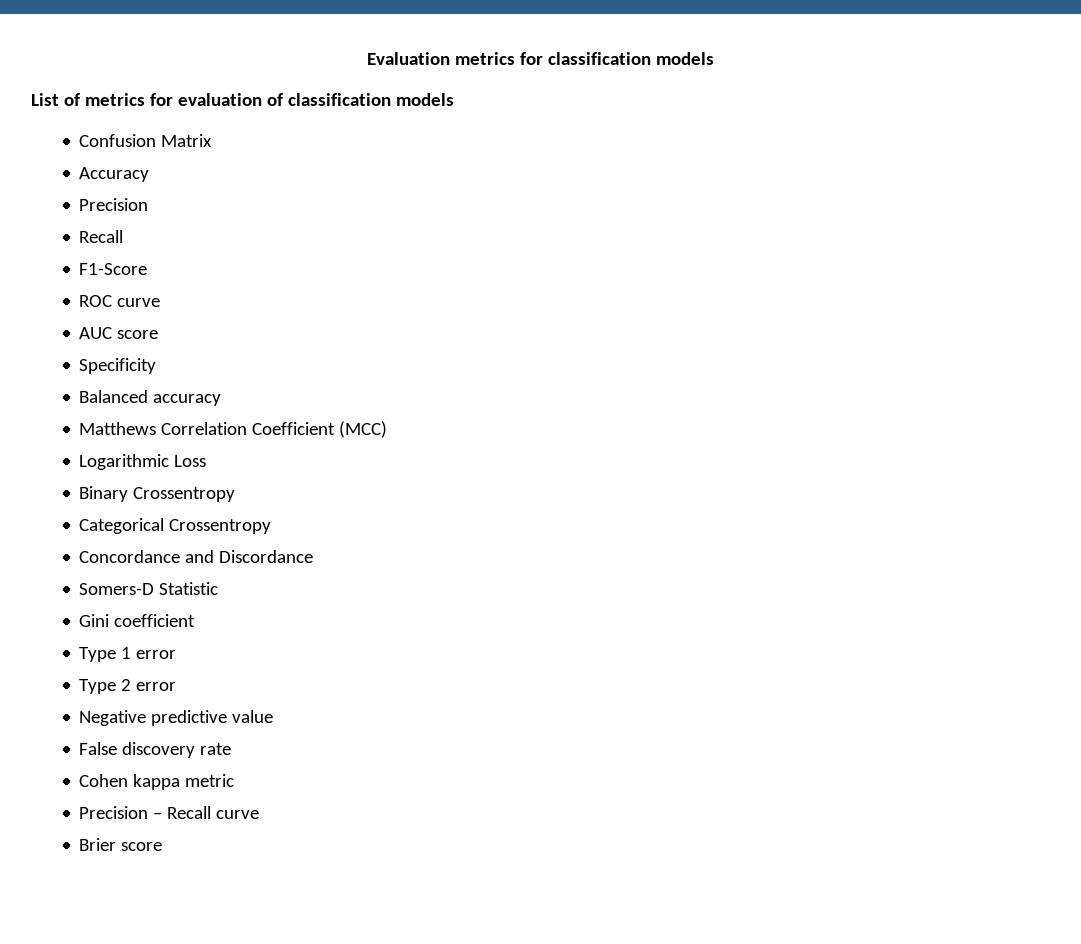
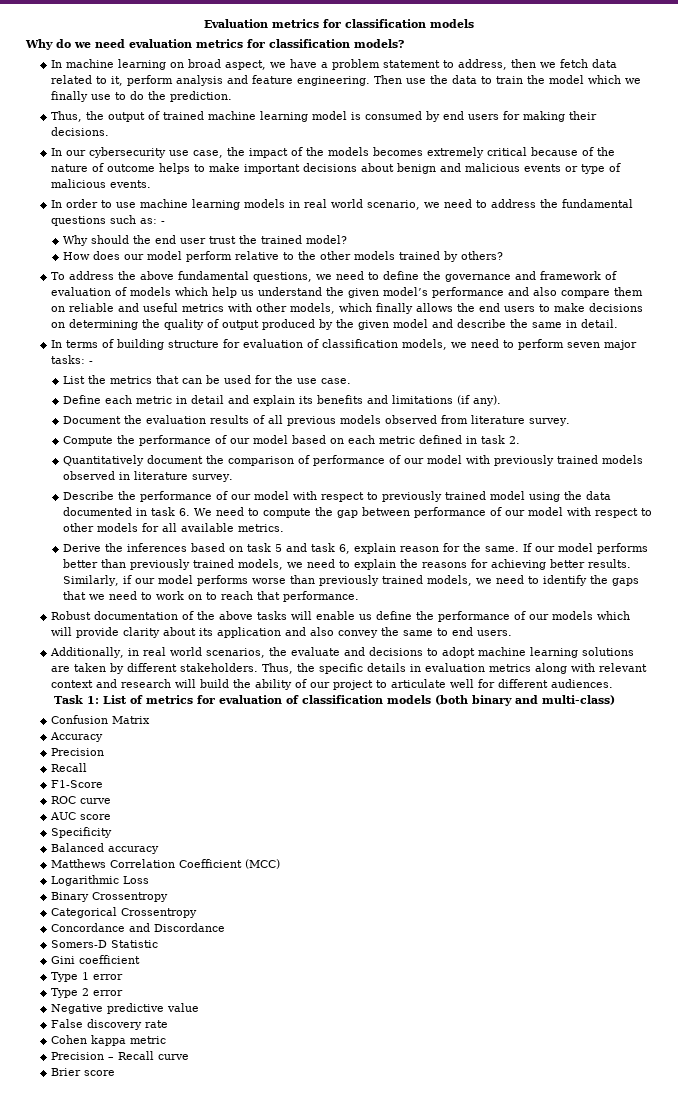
(714, 58) none -> [25,39,404,50] [50,59,617,70] [50,75,641,86] [50,91,232,102] [50,111,597,122] [50,127,109,136] [50,147,615,158] [50,163,621,174] [50,179,151,188] [50,199,633,210] [50,215,165,226] [62,235,347,246] [62,251,503,262] [50,271,617,282] [50,287,643,298] [50,303,643,314] [50,319,618,330] [50,339,637,350] [50,355,93,364] [62,375,351,384] [62,395,501,406] [62,415,570,426] [62,435,520,446] [62,455,643,466] [62,471,233,482] [62,491,611,502] [62,507,652,518] [62,523,284,532] [62,543,648,554] [62,559,631,570] [62,575,639,586] [62,591,359,602] [50,611,630,622] [50,627,512,638] [49,647,634,658] [50,663,647,674] [50,679,613,690] [53,695,99,704] Why do we need evaluation metrics for classification models? // In machine learning on broad aspect, we have a problem statement to address, then we fetch data related to it, perform analysis and feature engineering. Then use the data to train the model which we finally use to do the prediction. // Thus, the output of trained machine learning model is consumed by end users for making their decisions. // In our cybersecurity use case, the impact of the models becomes extremely critical because of the nature of outcome helps to make important decisions about benign and malicious events or type of malicious events. // In order to use machine learning models in real world scenario, we need to address the fundamental questions such as: - // Why should the end user trust the trained model? // How does our model perform relative to the other models trained by others? // To address the above fundamental questions, we need to define the governance and framework of evaluation of models which help us understand the given model’s performance and also compare them on reliable and useful metrics with other models, which finally allows the end users to make decisions on determining the quality of output produced by the given model and describe the same in detail. // In terms of building structure for evaluation of classification models, we need to perform seven major tasks: - // List the metrics that can be used for the use case. // Define each metric in detail and explain its benefits and limitations (if any). // Document the evaluation results of all previous models observed from literature survey. // Compute the performance of our model based on each metric defined in task 2. // Quantitatively document the comparison of performance of our model with previously trained models observed in literature survey. // Describe the performance of our model with respect to previously trained model using the data documented in task 6. We need to compute the gap between performance of our model with respect to other models for all available metrics. // Derive the inferences based on task 5 and task 6, explain reason for the same. If our model performs better than previously trained models, we need to explain the reasons for achieving better results. Similarly, if our model performs worse than previously trained models, we need to identify the gaps that we need to work on to reach that performance. // Robust documentation of the above tasks will enable us define the performance of our models which will provide clarity about its application and also convey the same to end users. // Additionally, in real world scenarios, the evaluate and decisions to adopt machine learning solutions are taken by different stakeholders. Thus, the specific details in evaluation metrics along with relevant context and research will build the ability of our project to articulate well for different audiences. // Task 1:
(454, 99) none -> [434,695,615,706] (both binary and multi-class)

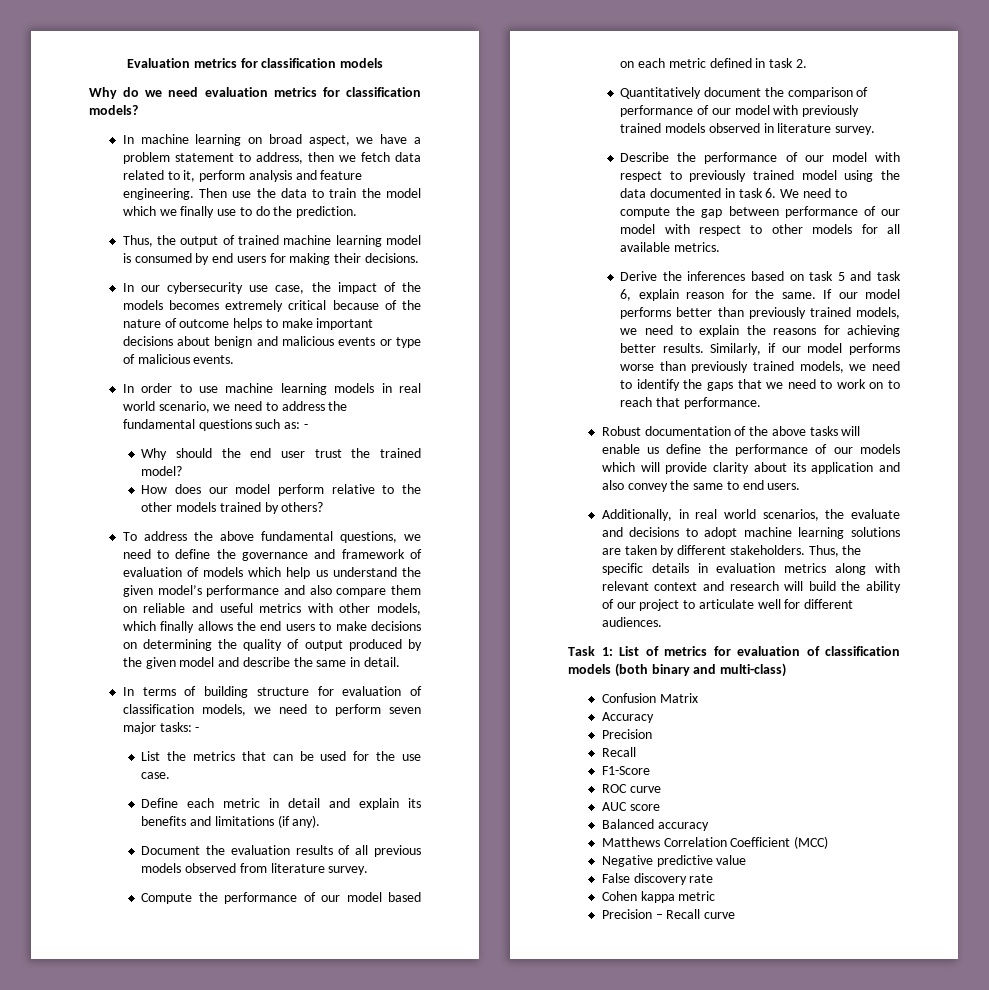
[50,827,112,838] // Specificity -> (660, 807) none
[50,875,149,886] [50,892,168,902] [50,907,197,918] [50,923,225,932] [50,940,158,948] [50,955,140,964] [50,972,123,982] [50,988,123,998] // Logarithmic Loss // Binary Crossentropy // Categorical Crossentropy // Concordance and Discordance // Somers-D Statistic // Gini coefficient // Type 1 error // Type 2 error -> (829, 842) none
[50,1068,115,1076] // Brier score -> (736, 915) none

